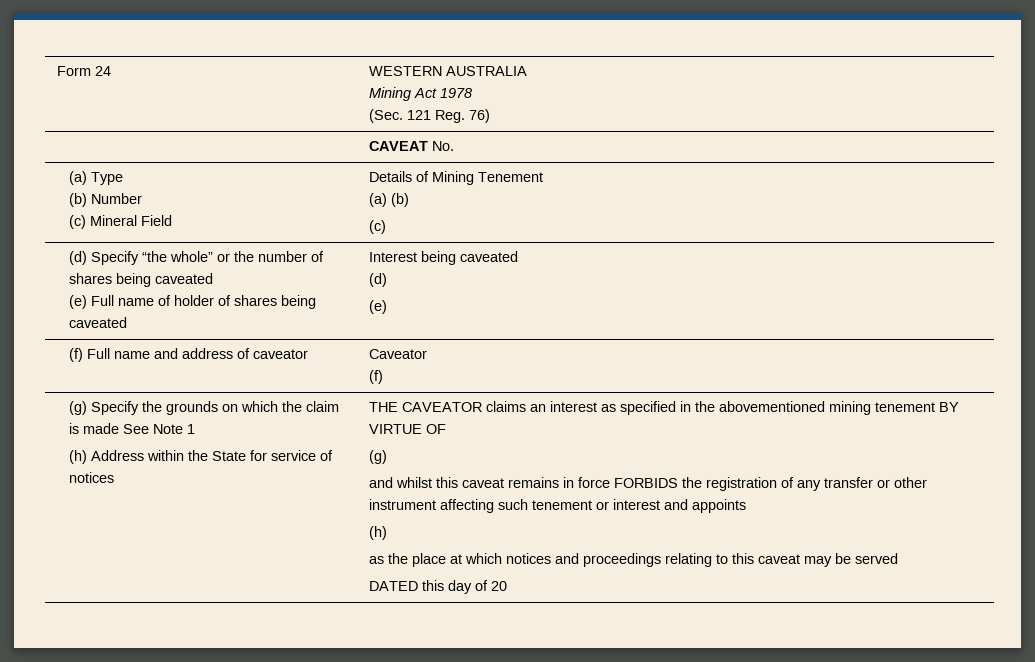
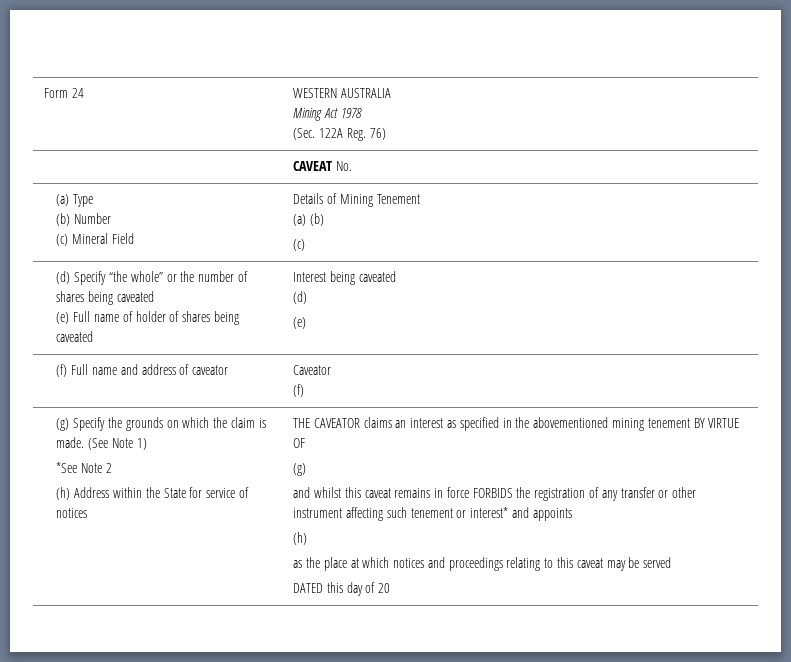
[406,110,431,120] 121 -> [318,128,343,138] 122A
[82,423,195,434] made See Note 1 -> [56,437,147,450] [56,462,113,473] made. (See Note 1) // *See Note 2
[612,499,660,510] interest -> [470,507,509,518] interest*

